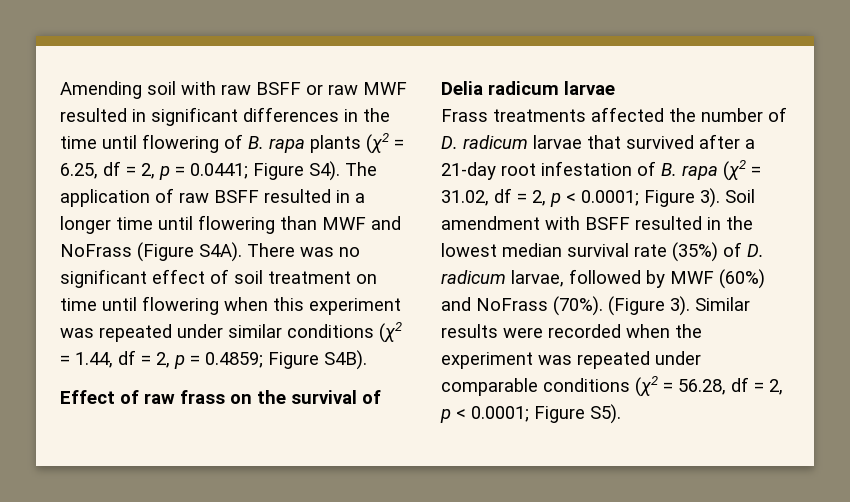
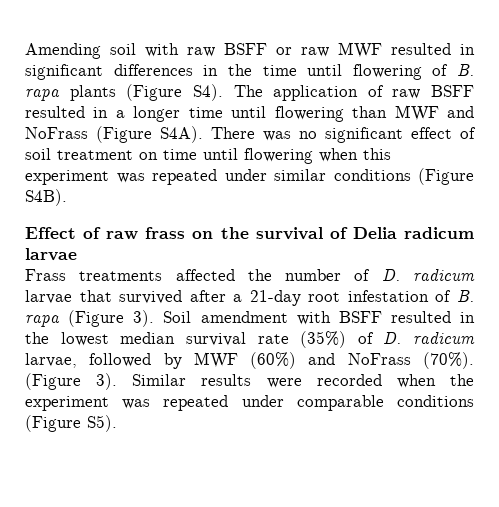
[366,133,404,154] [60,161,304,180] (χ2 = 6.25, df = 2, p = 0.0441; Figure -> [126,84,183,101] (Figure
[379,322,402,343] [60,350,319,369] (χ2 = 1.44, df = 2, p = 0.4859; Figure -> [418,168,474,185] (Figure
[723,160,761,181] [441,188,695,207] (χ2 = 31.02, df = 2, p < 0.0001; Figure -> [68,310,125,327] (Figure
[635,376,783,397] [440,406,585,423] (χ2 = 56.28, df = 2, p < 0.0001; Figure -> [25,415,81,432] (Figure

